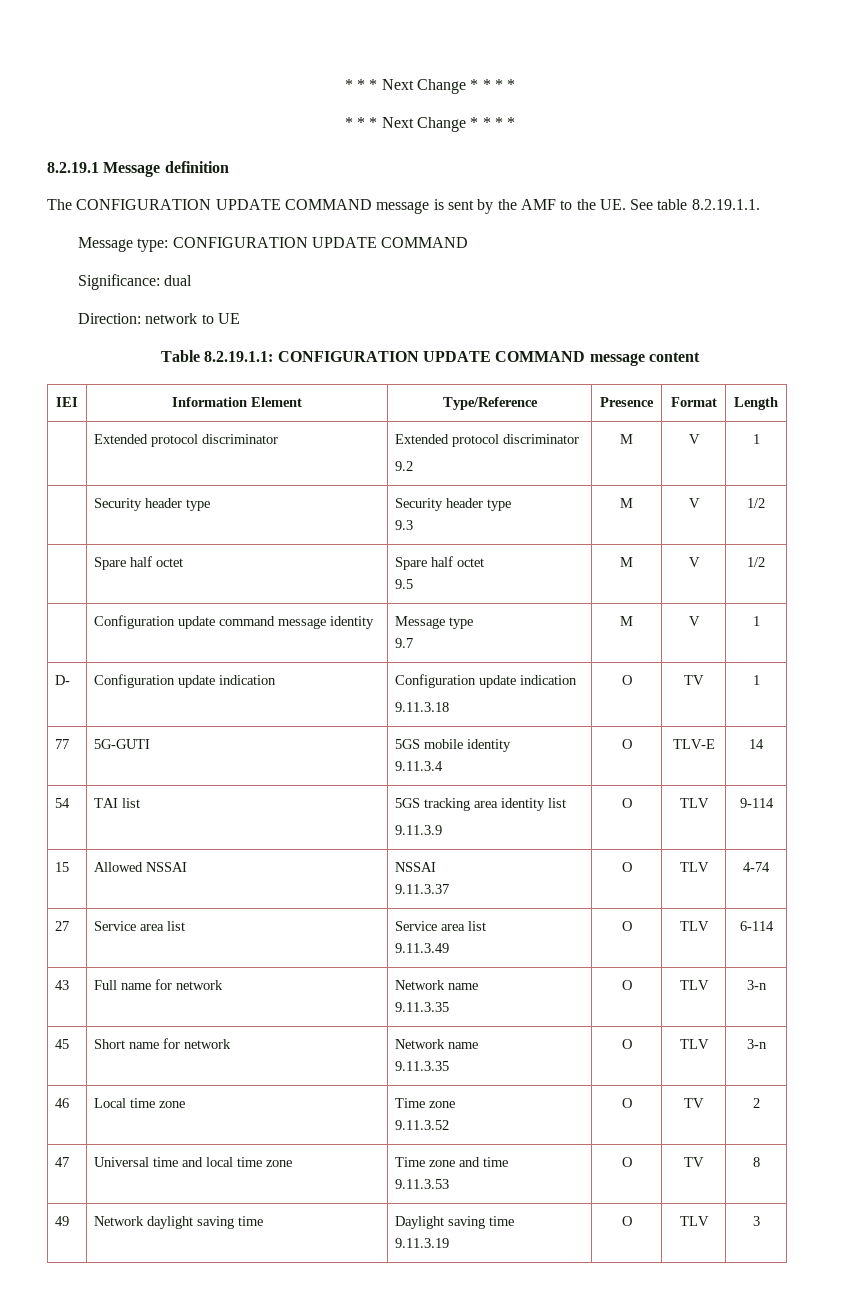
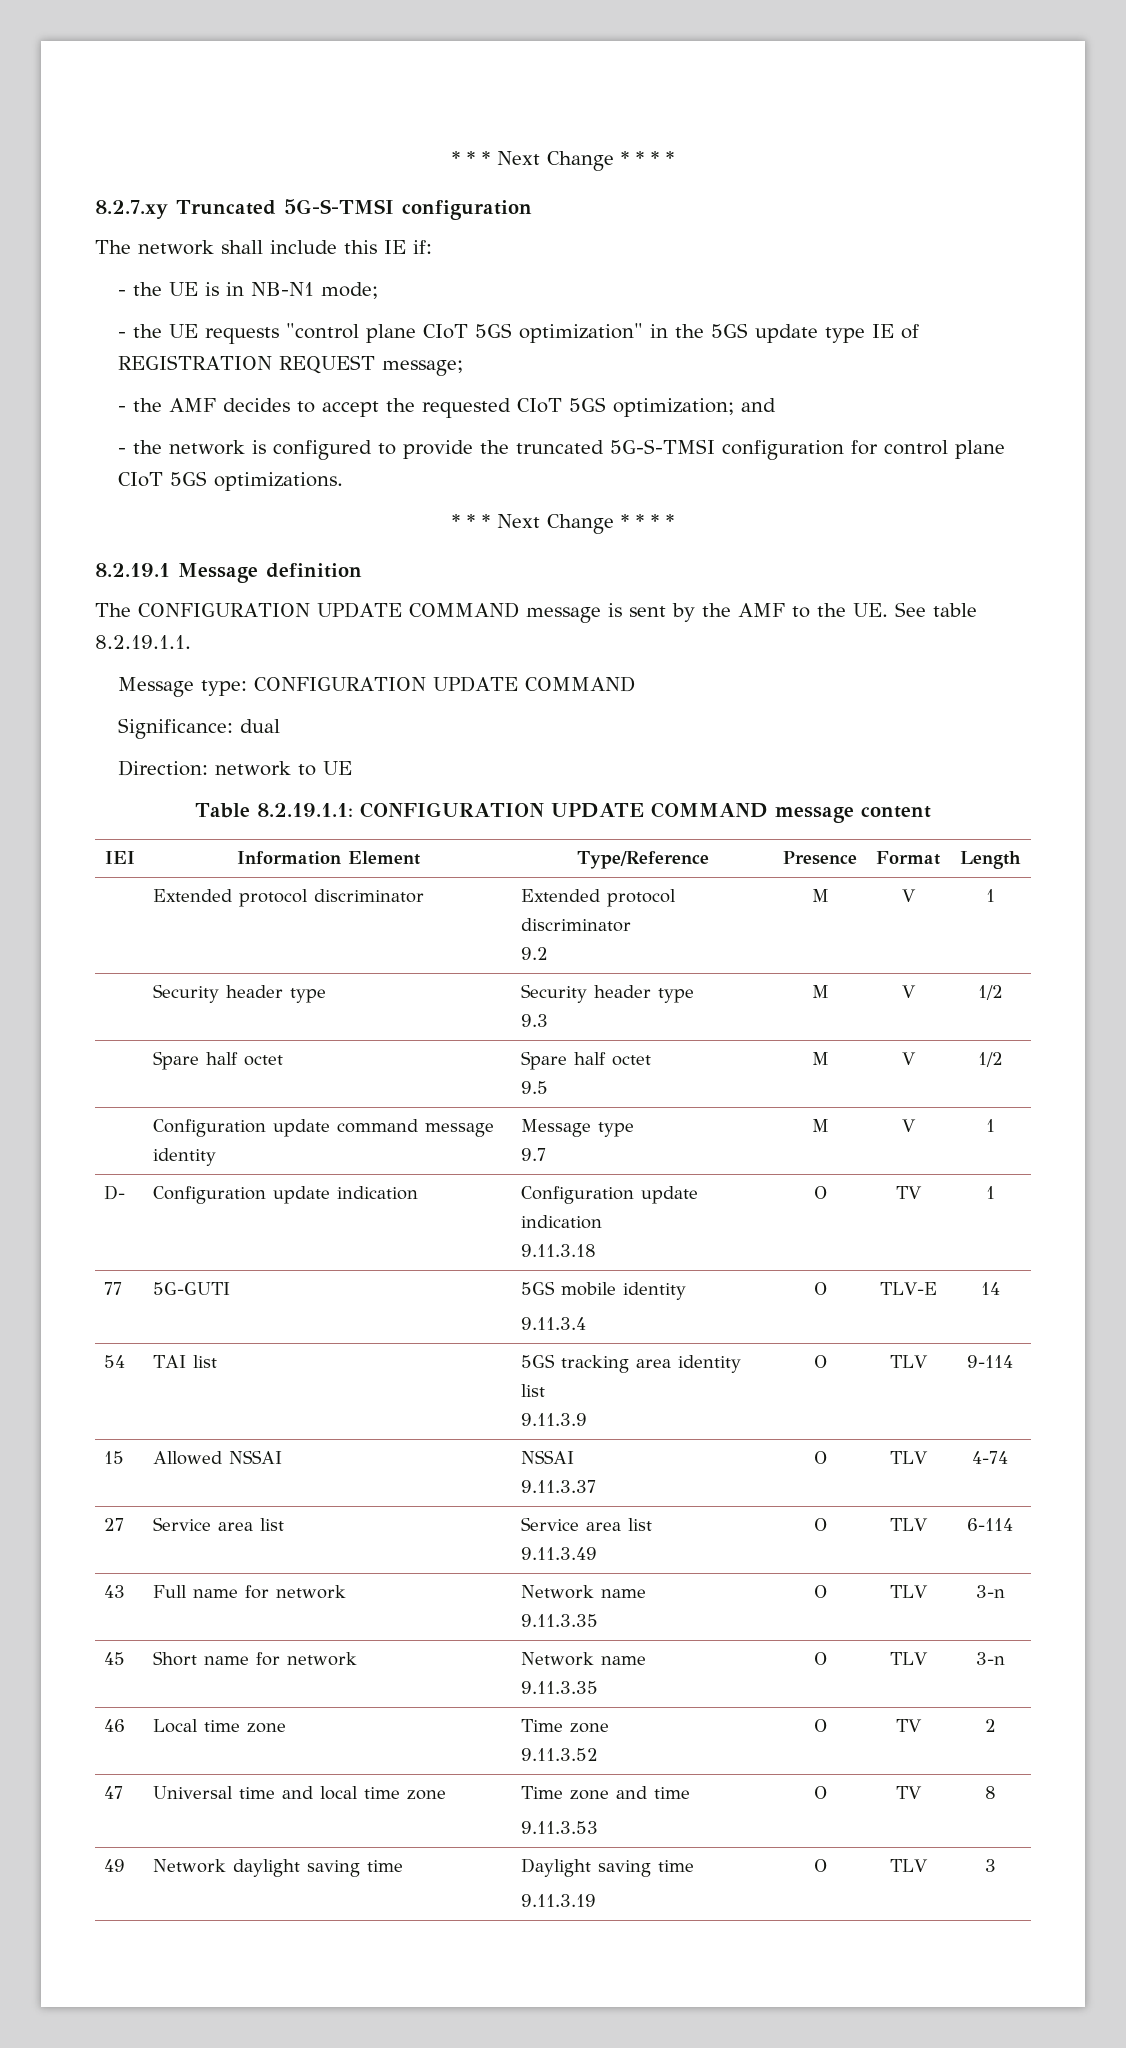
[344,79,516,94] * * * Next Change * * * * -> [452,151,674,171] [95,199,532,220] [95,240,432,255] [118,282,379,299] [118,323,920,344] [118,355,464,376] [118,397,777,418] [118,439,1006,460] [118,471,344,491] * * * Next Change * * * * // 8.2.7.xy Truncated 5G-S-TMSI configuration // The network shall include this IE if: // - the UE is in NB-N1 mode; // - the UE requests "control plane CIoT 5GS optimization" in the 5GS update type IE of REGISTRATION REQUEST message; // - the AMF decides to accept the requested CIoT 5GS optimization; and // - the network is configured to provide the truncated 5G-S-TMSI configuration for control plane CIoT 5GS optimizations.

